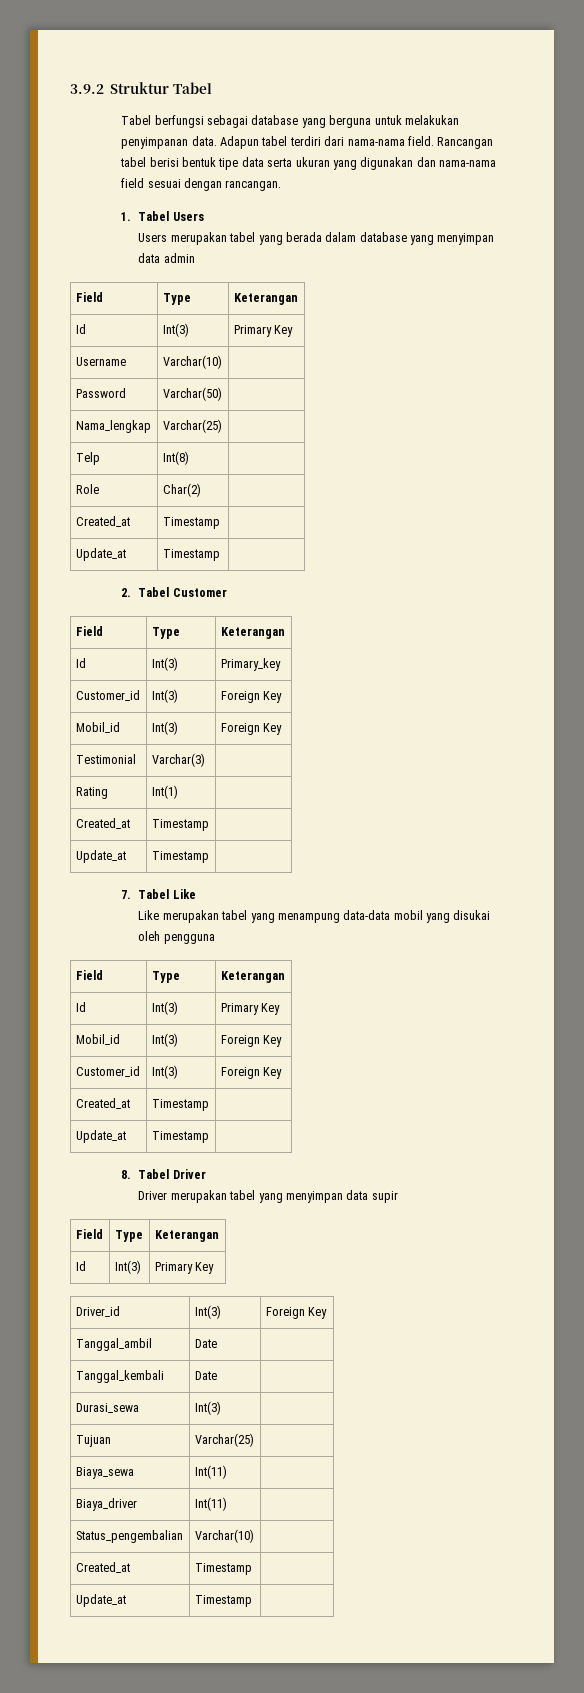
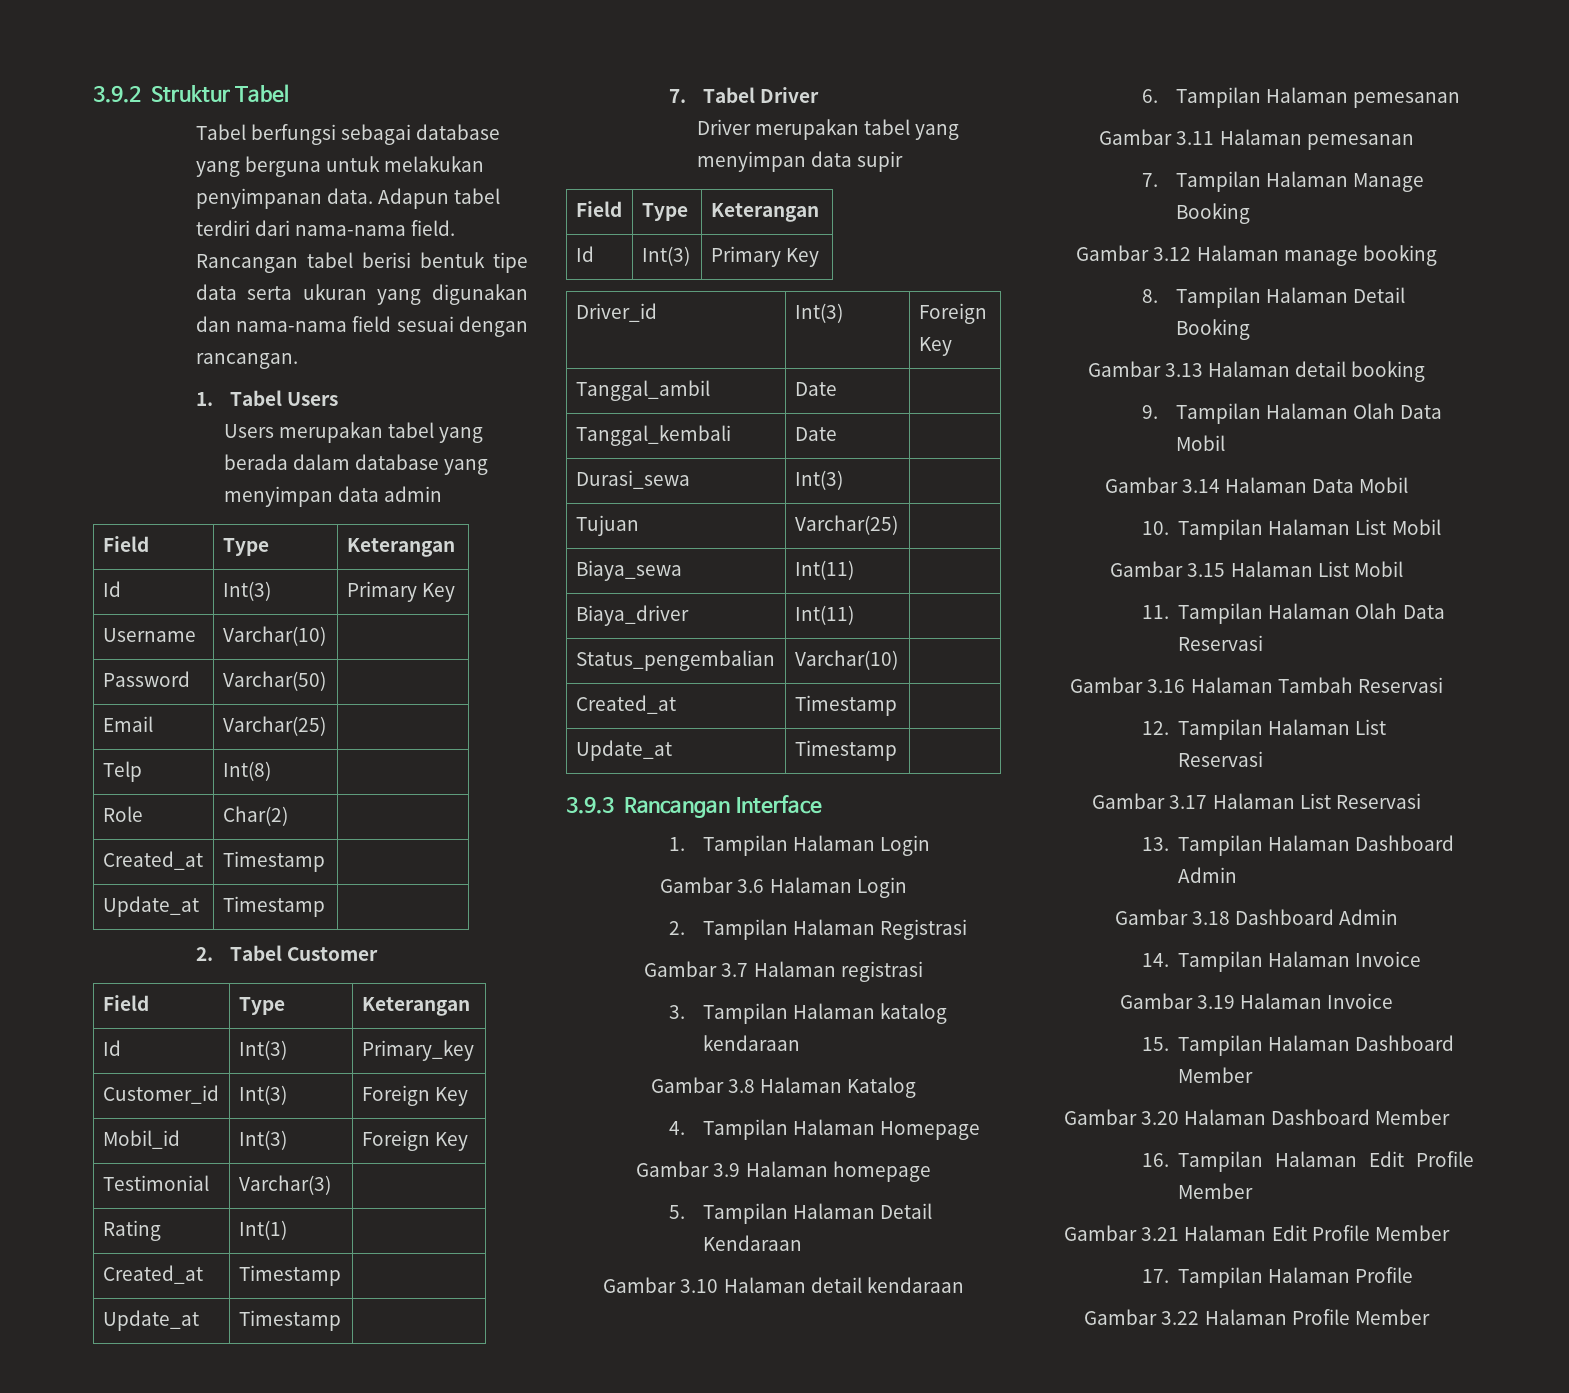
[75,420,151,433] Nama_lengkap -> [102,716,153,732] Email
[172,889,196,899] [138,910,491,923] [138,931,215,944] [75,970,103,980] [151,971,180,983] [220,971,285,983] [75,1002,86,1012] [151,1001,178,1015] [220,1003,280,1015] [75,1034,120,1045] [151,1033,178,1047] [220,1035,282,1047] [75,1066,140,1077] [151,1065,178,1079] [220,1067,282,1079] [75,1098,130,1109] [151,1099,209,1111] [75,1130,126,1143] [151,1131,209,1143] [121,1169,170,1179] Like // Like merupakan tabel yang menampung data-data mobil yang disukai oleh pengguna // Field | Type | Keterangan // Id | Int(3) | Primary Key // Mobil_id | Int(3) | Foreign Key // Customer_id | Int(3) | Foreign Key // Created_at | Timestamp | // Update_at | Timestamp | // 8. Tabel -> (755, 95) none
(252, 1601) none -> [566,795,823,818] [668,835,931,856] [660,877,907,898] [668,919,968,940] [644,961,923,982] [668,1003,948,1024] [702,1035,800,1051] [650,1077,917,1098] [668,1119,981,1140] [636,1161,931,1182] [668,1203,933,1224] [702,1235,802,1251] [603,1277,964,1293] [1141,87,1461,108] [1099,129,1414,150] [1141,171,1425,192] [1175,203,1250,224] [1076,245,1437,266] [1141,287,1406,308] [1175,319,1250,340] [1087,361,1426,382] [1141,403,1443,424] [1175,435,1225,451] [1104,477,1409,493] [1141,519,1441,540] [1110,561,1403,577] [1141,603,1445,624] [1178,635,1264,651] [1070,677,1443,693] [1141,719,1387,740] [1178,751,1264,767] [1092,793,1421,809] [1141,835,1455,856] [1178,867,1238,883] [1114,909,1399,925] [1141,951,1422,972] [1119,993,1394,1009] [1141,1035,1455,1056] [1178,1067,1254,1083] [1063,1109,1451,1125] [1141,1151,1474,1172] [1178,1183,1254,1199] [1064,1225,1450,1241] [1141,1267,1414,1288] [1084,1309,1430,1325] // 3.9.3 Rancangan Interface // 1. Tampilan Halaman Login // Gambar 3.6 Halaman Login // 2. Tampilan Halaman Registrasi // Gambar 3.7 Halaman registrasi // 3. Tampilan Halaman katalog kendaraan // Gambar 3.8 Halaman Katalog // 4. Tampilan Halaman Homepage // Gambar 3.9 Halaman homepage // 5. Tampilan Halaman Detail Kendaraan // Gambar 3.10 Halaman detail kendaraan // 6. Tampilan Halaman pemesanan // Gambar 3.11 Halaman pemesanan // 7. Tampilan Halaman Manage Booking // Gambar 3.12 Halaman manage booking // 8. Tampilan Halaman Detail Booking // Gambar 3.13 Halaman detail booking // 9. Tampilan Halaman Olah Data Mobil // Gambar 3.14 Halaman Data Mobil // 10. Tampilan Halaman List Mobil // Gambar 3.15 Halaman List Mobil // 11. Tampilan Halaman Olah Data Reservasi // Gambar 3.16 Halaman Tambah Reservasi // 12. Tampilan Halaman List Reservasi // Gambar 3.17 Halaman List Reservasi // 13. Tampilan Halaman Dashboard Admin // Gambar 3.18 Dashboard Admin // 14. Tampilan Halaman Invoice // Gambar 3.19 Halaman Invoice // 15. Tampilan Halaman Dashboard Member // Gambar 3.20 Halaman Dashboard Member // 16. Tampilan Halaman Edit Profile Member // Gambar 3.21 Halaman Edit Profile Member // 17. Tampilan Halaman Profile // Gambar 3.22 Halaman Profile Member

